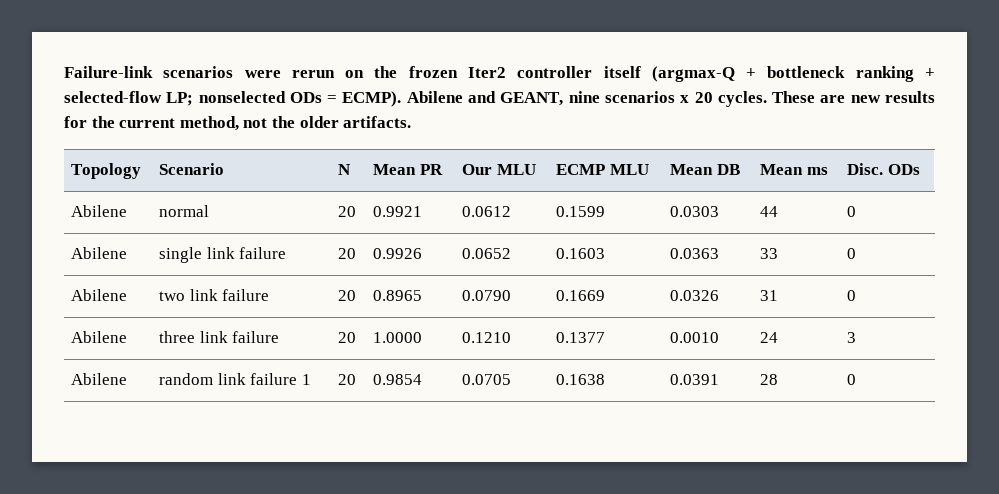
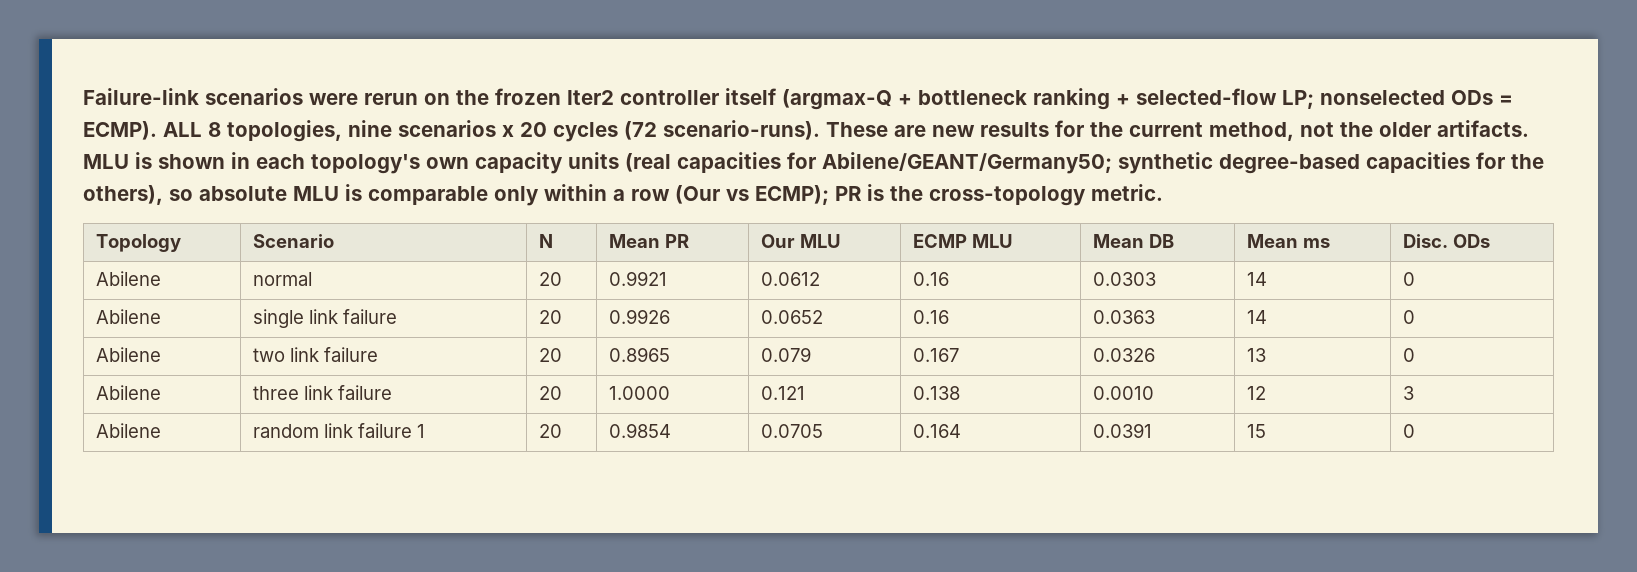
[406,91,564,106] Abilene and GEANT, -> [163,120,342,142] ALL 8 topologies,
[717,91,767,107] cycles. -> [553,120,820,142] cycles (72 scenario-runs).
(412, 122) none -> [83,152,1544,174] [83,184,1163,206] MLU is shown in each topology's own capacity units (real capacities for Abilene/GEANT/Germany50; synthetic degree-based capacities for the others), so absolute MLU is comparable only within a row (Our vs ECMP); PR is the cross-topology metric.
[556,206,606,217] 0.1599 -> [912,272,949,286] 0.16
[760,206,779,217] 44 -> [1246,272,1267,286] 14
[556,248,606,259] 0.1603 -> [912,310,949,324] 0.16
[760,248,779,259] 33 -> [1246,310,1267,324] 14
[462,290,512,301] [556,290,606,301] 0.0790 | 0.1669 -> [760,347,811,362] [912,348,959,362] 0.079 | 0.167
[760,290,779,301] 31 -> [1246,348,1266,362] 13
[462,332,512,343] [556,332,606,343] 0.1210 | 0.1377 -> [760,386,805,400] [912,386,960,400] 0.121 | 0.138
[760,332,779,343] 24 -> [1246,386,1266,400] 12
[556,374,606,385] 0.1638 -> [912,424,961,438] 0.164
[760,374,779,385] 28 -> [1246,424,1266,438] 15

